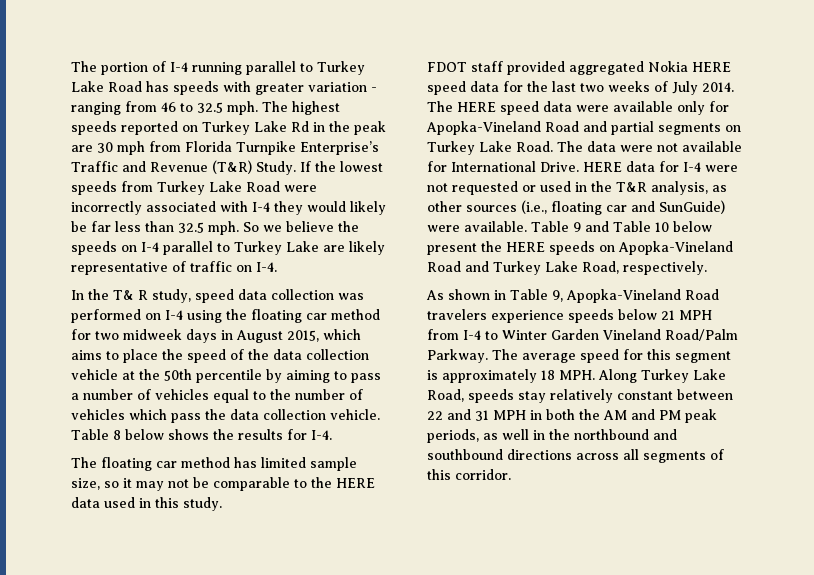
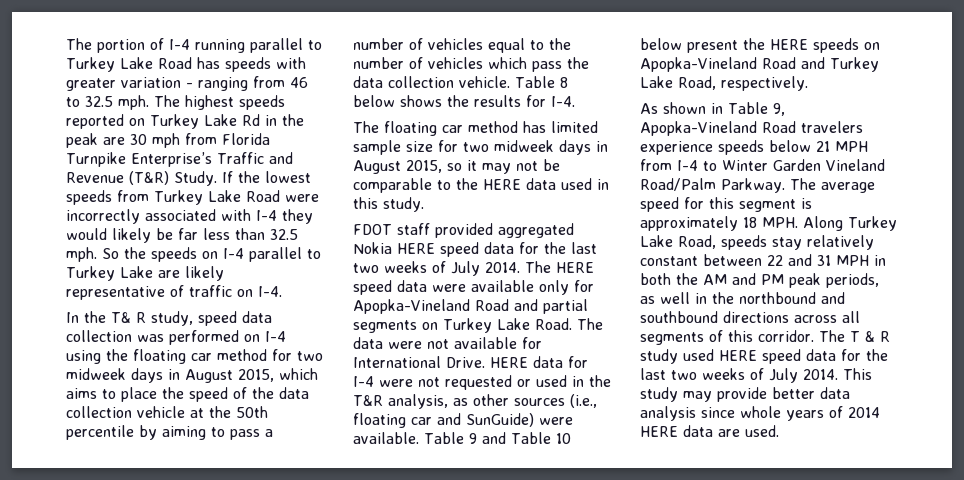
[263,221,334,232] we believe -> (119, 253) none
[71,478,100,490] size, -> [406,140,608,155] [353,160,442,174] size for two midweek days in August 2015,
(511, 474) none -> [819,330,890,342] [640,349,888,364] [640,368,872,383] [640,387,850,402] [640,406,880,421] [640,425,779,437] The T & R study used HERE speed data for the last two weeks of July 2014. This study may provide better data analysis since whole years of 2014 HERE data are used.

